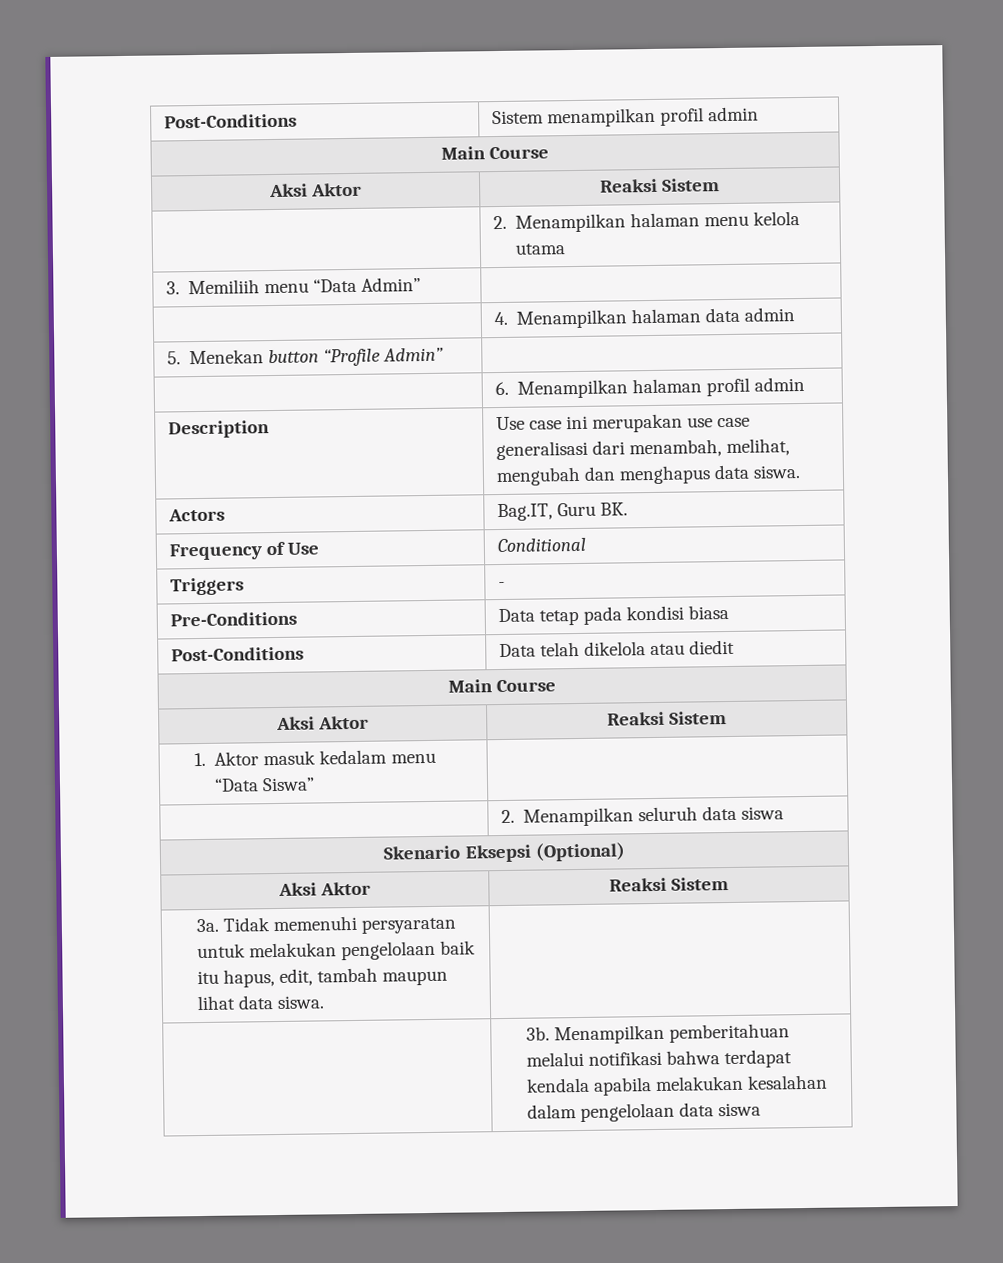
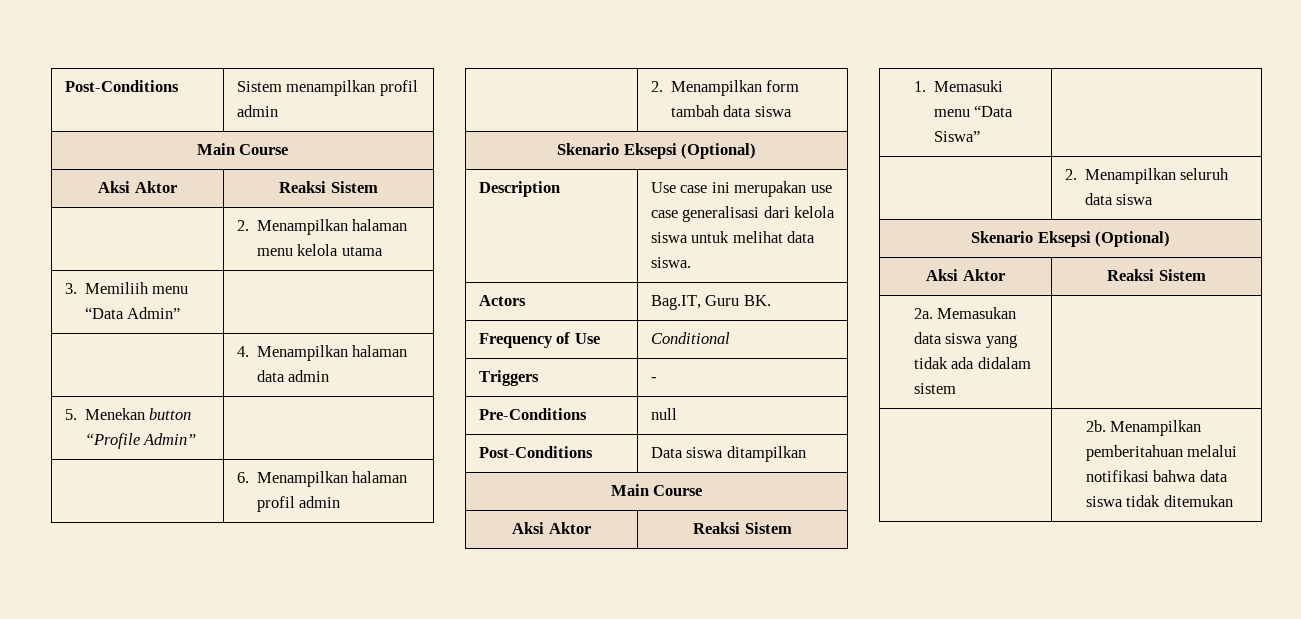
(806, 384) none -> [650,80,800,96] [670,105,792,117] [557,143,756,159] // | 2. Menampilkan form tambah data siswa // Skenario Eksepsi (Optional)
[628,438,790,458] [495,465,711,487] menambah, melihat, mengubah dan menghapus -> [794,206,836,218] [650,231,783,243] kelola siswa untuk melihat
[497,604,730,626] [170,646,304,662] [498,639,736,658] Data tetap pada kondisi biasa // Post-Conditions | Data telah dikelola atau diedit -> [650,408,677,420] [478,446,593,458] [650,446,806,462] null // Post-Conditions | Data siswa ditampilkan
[214,749,388,766] Aktor masuk kedalam -> [933,80,1003,92] Memasuki
[195,915,457,934] [196,940,477,961] [196,967,449,988] [196,995,324,1011] [525,1026,550,1041] 3a. Tidak memenuhi persyaratan untuk melakukan pengelolaan baik itu hapus, edit, tambah maupun lihat data siswa. | // | 3b. -> [913,307,1017,319] [913,332,1017,348] [913,357,1031,369] [913,383,956,394] [1085,420,1106,432] 2a. Memasukan data siswa yang tidak ada didalam sistem | // | 2b.
[724,1049,793,1069] [525,1074,829,1096] [526,1102,762,1123] terdapat kendala apabila melakukan kesalahan dalam pengelolaan data siswa -> [1199,470,1228,482] [1085,495,1233,507] data siswa tidak ditemukan

